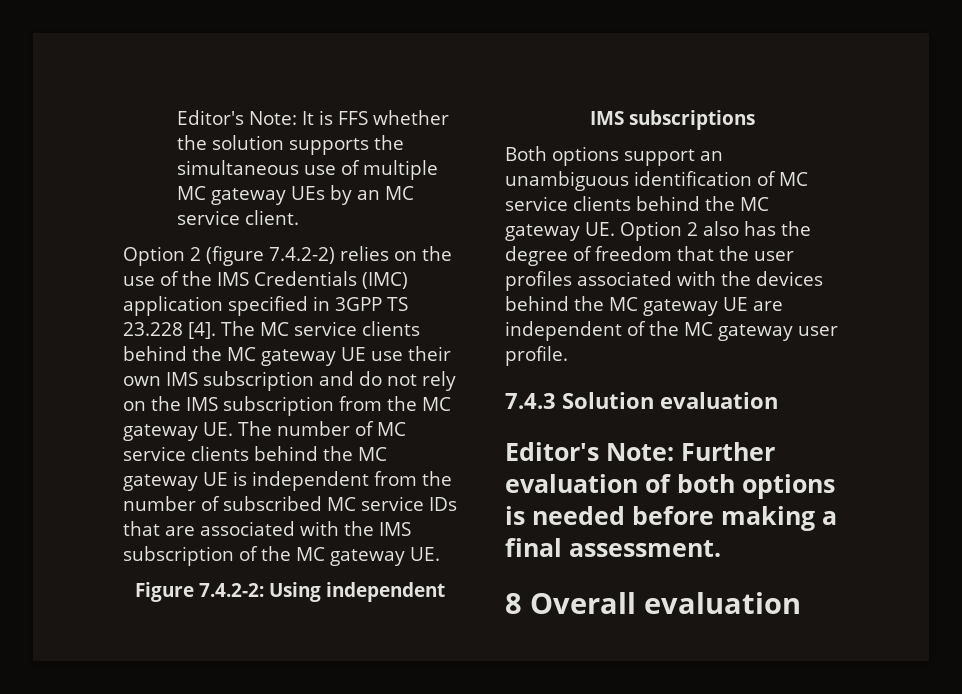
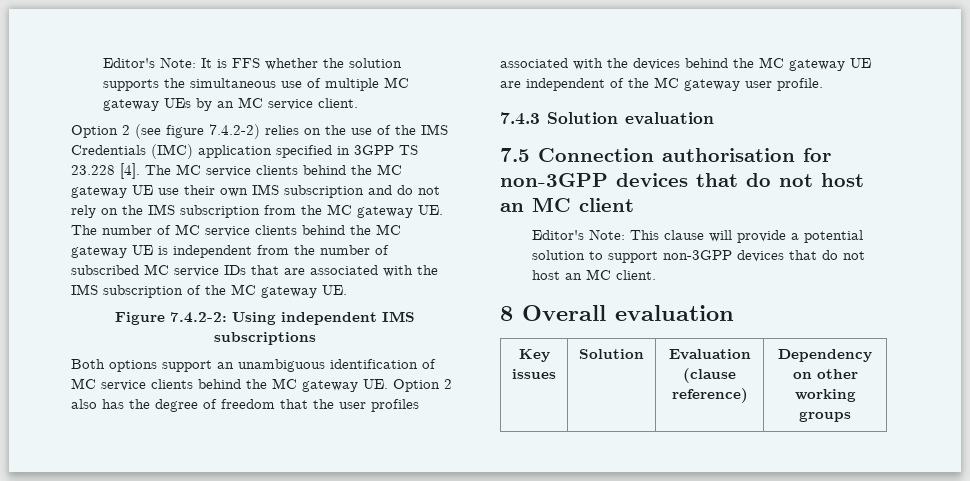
[206,246,264,266] (figure -> [135,124,204,139] (see figure
[505,442,775,461] [505,474,835,499] [505,506,837,531] [505,538,721,557] [505,592,801,614] Editor's Note: Further evaluation of both options is needed before making a final assessment. // 8 Overall evaluation -> [500,148,831,162] [500,173,864,187] [500,197,634,212] [532,229,864,243] [532,250,866,263] [532,269,657,280] [500,305,734,321] [518,349,550,362] [512,369,556,379] [579,349,644,359] [668,349,751,360] [683,368,736,383] [671,388,748,403] [778,349,872,362] [792,369,858,379] [794,389,856,402] [799,411,851,422] 7.5 Connection authorisation for non-3GPP devices that do not host an MC client // Editor's Note: This clause will provide a potential solution to support non-3GPP devices that do not host an MC client. // 8 Overall evaluation // Key issues | Solution | Evaluation (clause reference) | Dependency on other working groups

